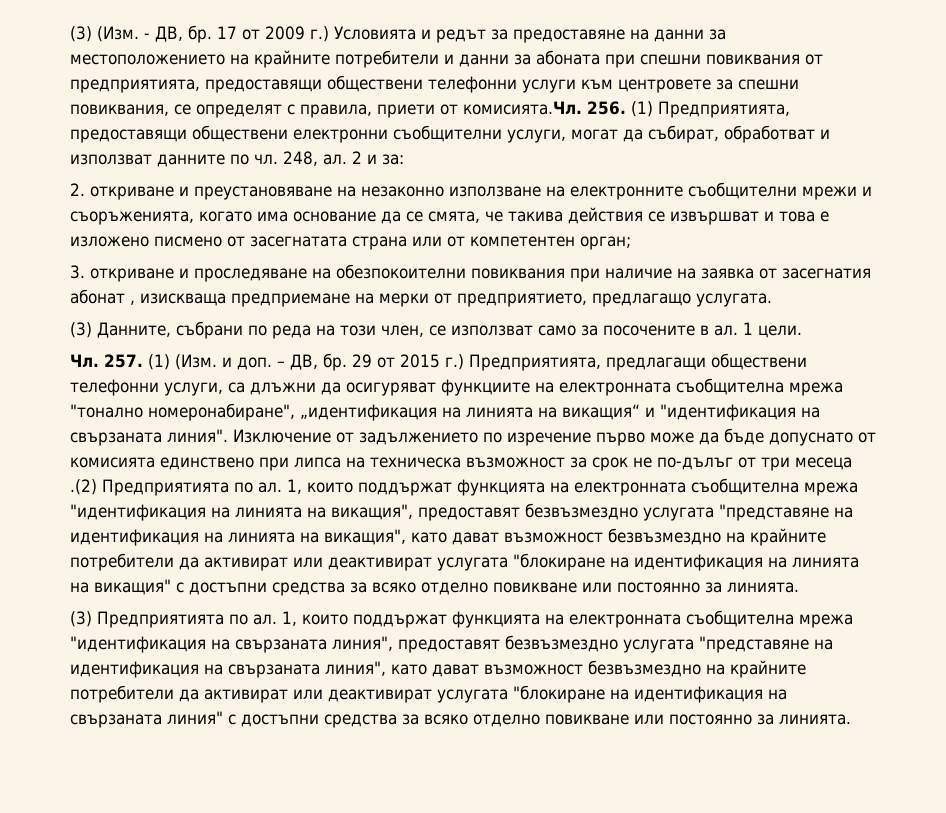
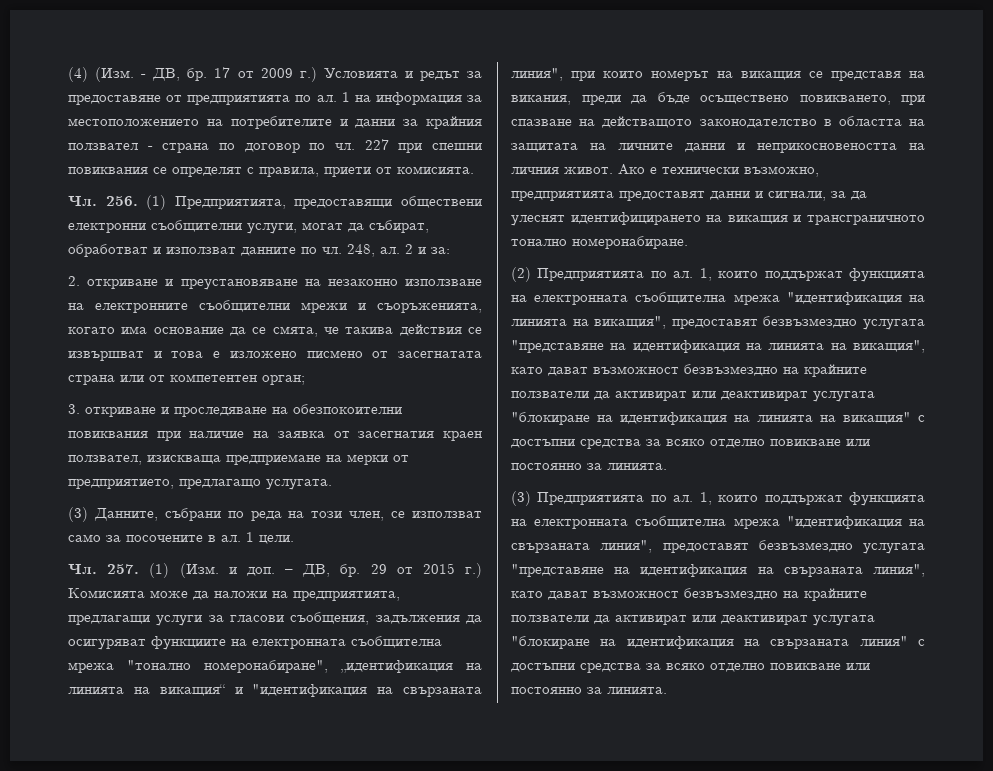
[70,26,92,42] (3) -> [68,67,88,82] (4)
[630,29,704,42] на данни -> [166,92,462,105] от предприятията по ал. 1 на информация
[254,50,439,68] крайните потребители -> [230,116,332,129] потребителите
[536,50,823,68] [70,75,799,93] [70,104,169,116] абоната при спешни повиквания от предприятията, предоставящи обществени телефонни услуги към центровете за спешни повиквания, -> [425,116,482,129] [68,139,483,153] [68,167,148,174] крайния ползвател - страна по договор по чл. 227 при спешни повиквания
[463,101,582,115] комисията.Чл. -> [397,166,474,174] [68,195,97,207] комисията. // Чл.
[70,289,135,305] абонат , -> [443,431,483,441] [68,455,142,465] краен ползвател,
[469,353,807,371] [70,379,316,396] Предприятията, предлагащи обществени телефонни услуги, са длъжни -> [68,588,400,601] [68,612,460,626] Комисията може да наложи на предприятията, предлагащи услуги за гласови съобщения, задължения
[167,428,876,446] [70,457,852,471] [70,479,97,495] линия". Изключение от задължението по изречение първо може да бъде допуснато от комисията единствено при липса на техническа възможност за срок не по-дълъг от три месеца .(2) -> [511,68,925,81] [511,92,925,105] [511,116,925,128] [511,143,925,153] [511,164,819,177] [511,191,867,201] [511,212,925,226] [511,236,688,249] [511,267,531,282] линия", при които номерът на викащия се представя на викания, преди да бъде осъществено повикването, при спазване на действащото законодателство в областта на защитата на личните данни и неприкосновеността на личния живот. Ако е технически възможно, предприятията предоставят данни и сигнали, за да улеснят идентифицирането на викащия и трансграничното тонално номеронабиране. // (2)
[70,553,174,571] потребители -> [511,391,589,398] ползватели
[70,685,174,703] потребители -> [511,615,589,622] ползватели

